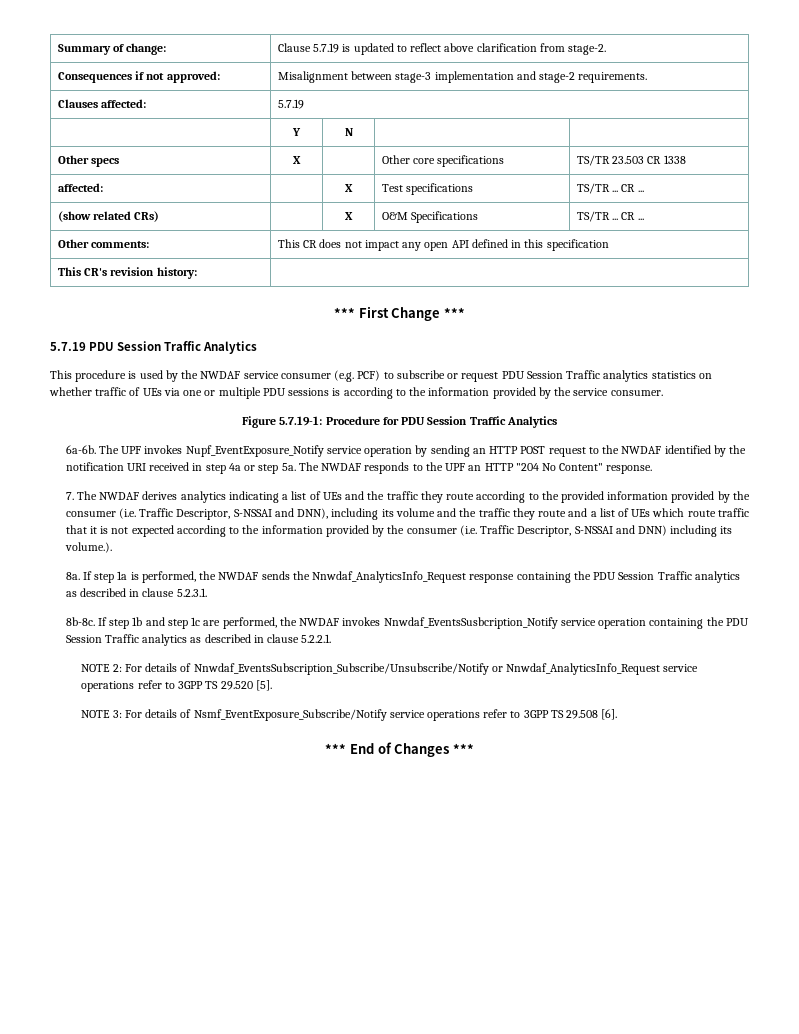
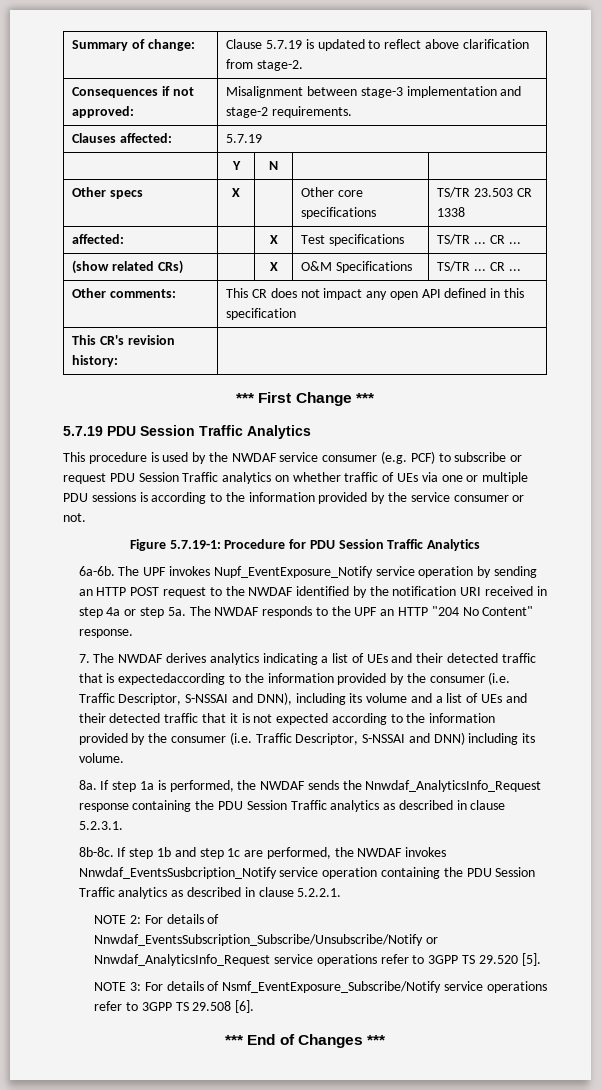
[651,371,696,379] statistics -> (272, 478) none
[610,390,663,396] consumer. -> [453,495,525,502] [63,513,86,522] consumer or not.
[367,491,604,503] the traffic they route according to the provided -> [416,653,536,663] [78,673,264,685] their detected traffic that is expectedaccording to the
[459,508,716,520] the traffic they route and a list of UEs which route -> [435,693,527,703] [78,713,161,723] a list of UEs and their detected
[64,542,112,553] volume.). -> [78,753,124,763] volume.

